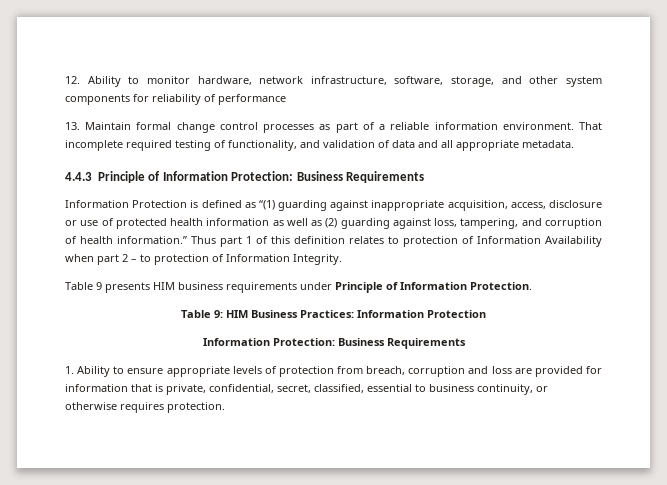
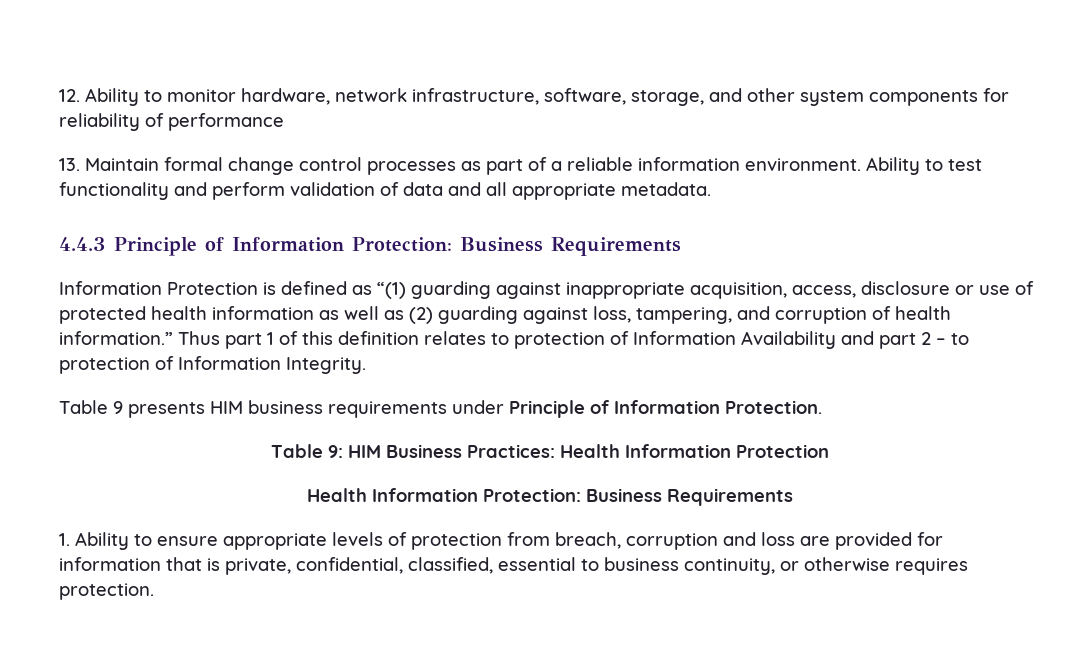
[579,122,602,130] [65,140,320,151] That incomplete required testing of functionality, and -> [866,157,982,175] [59,182,285,200] Ability to test functionality and perform
[65,254,94,262] when -> [841,331,874,345] and
(354, 314) none -> [559,444,620,458] Health
(486, 314) none -> [306,488,367,502] Health
[277,384,311,393] secret, -> (403, 565) none

